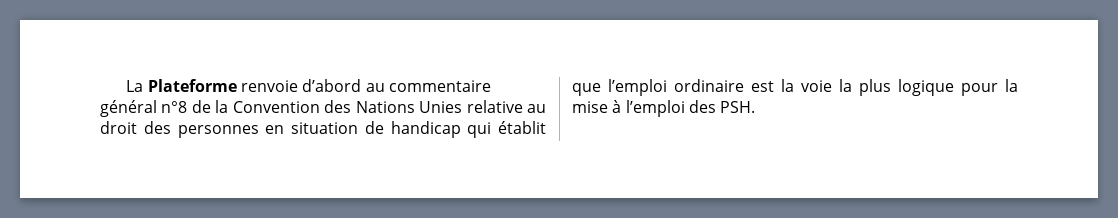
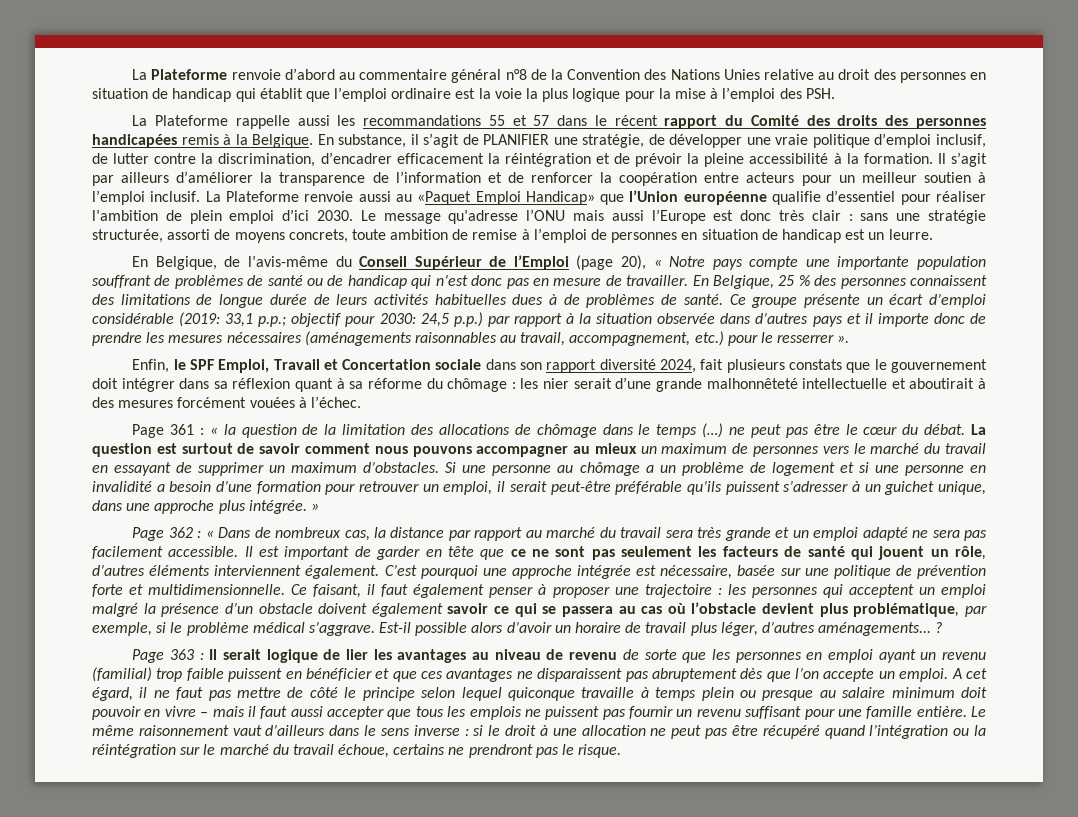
(756, 107) none -> [132,115,986,129] [92,133,986,148] [92,152,987,167] [92,171,986,186] [92,190,986,205] [92,209,986,224] [92,228,933,243] [132,255,987,270] [92,274,987,289] [92,293,987,308] [92,312,987,327] [92,331,850,346] [132,359,987,373] [92,377,986,392] [92,396,361,408] [132,423,987,438] [92,443,986,457] [92,461,986,476] [92,480,987,495] [92,500,319,514] [132,527,987,541] [92,546,987,560] [92,564,986,579] [92,584,987,598] [92,602,988,617] [92,621,943,636] [132,649,987,663] [92,667,988,682] [92,687,987,701] [92,706,986,720] [92,724,987,739] [92,744,622,758] // La Plateforme rappelle aussi les recommandations 55 et 57 dans le récent rapport du Comité des droits des personnes handicapées remis à la Belgique. En substance, il s’agit de PLANIFIER une stratégie, de développer une vraie politique d’emploi inclusif, de lutter contre la discrimination, d’encadrer efficacement la réintégration et de prévoir la pleine accessibilité à la formation. Il s’agit par ailleurs d’améliorer la transparence de l’information et de renforcer la coopération entre acteurs pour un meilleur soutien à l’emploi inclusif. La Plateforme renvoie aussi au «Paquet Emploi Handicap» que l’Union européenne qualifie d’essentiel pour réaliser l’ambition de plein emploi d’ici 2030. Le message qu’adresse l’ONU mais aussi l’Europe est donc très clair : sans une stratégie structurée, assorti de moyens concrets, toute ambition de remise à l’emploi de personnes en situation de handicap est un leurre. // En Belgique, de l’avis-même du Conseil Supérieur de l’Emploi (page 20), « Notre pays compte une importante population souffrant de problèmes de santé ou de handicap qui n’est donc pas en mesure de travailler. En Belgique, 25 % des personnes connaissent des limitations de longue durée de leurs activités habituelles dues à de problèmes de santé. Ce groupe présente un écart d’emploi considérable (2019: 33,1 p.p.; objectif pour 2030: 24,5 p.p.) par rapport à la situation observée dans d’autres pays et il importe donc de prendre les mesures nécessaires (aménagements raisonnables au travail, accompagnement, etc.) pour le resserrer ». // Enfin, le SPF Emploi, Travail et Concertation sociale dans son rapport diversité 2024, fait plusieurs constats que le gouvernement doit intégrer dans sa réflexion quant à sa réforme du chômage : les nier serait d’une grande malhonnêteté intellectuelle et aboutirait à des mesures forcément vouées à l’échec. // Page 361 : « la question de la limitation des allocations de chômage dans le temps (…) ne peut pas être le cœur du débat. La question est surtout de savoir comment nous pouvons accompagner au mieux un maximum de personnes vers le marché du travail en essayant de supprimer un maximum d’obstacles. Si une personne au chômage a un problème de logement et si une personne en invalidité a besoin d’une formation pour retrouver un emploi, il serait peut-être préférable qu’ils puissent s’adresser à un guichet unique, dans une approche plus intégrée. » // Page 362 : « Dans de nombreux cas, la distance par rapport au marché du travail sera très grande et un emploi adapté ne sera pas facilement accessible. Il est important de garder en tête que ce ne sont pas seulement les facteurs de santé qui jouent un rôle, d’autres éléments interviennent également. C’est pourquoi une approche intégrée est nécessaire, basée sur une politique de prévention forte et multidimensionnelle. Ce faisant, il faut également penser à proposer une trajectoire : les personnes qui acceptent un emploi malgré la présence d’un obstacle doivent également savoir ce qui se passera au cas où l’obstacle devient plus problématique, par exemple, si le problème médical s’aggrave. Est-il possible alors d’avoir un horaire de travail plus léger, d’autres aménagements... ? // Page 363 : Il serait logique de lier les avantages au niveau de revenu de sorte que les personnes en emploi ayant un revenu (familial) trop faible puissent en bénéficier et que ces avantages ne disparaissent pas abruptement dès que l’on accepte un emploi. A cet égard, il ne faut pas mettre de côté le principe selon lequel quiconque travaille à temps plein ou presque au salaire minimum doit pouvoir en vivre – mais il faut aussi accepter que tous les emplois ne puissent pas fournir un revenu suffisant pour une famille entière. Le même raisonnement vaut d’ailleurs dans le sens inverse : si le droit à une allocation ne peut pas être récupéré quand l’intégration ou la réintégration sur le marché du travail échoue, certains ne prendront pas le risque.

